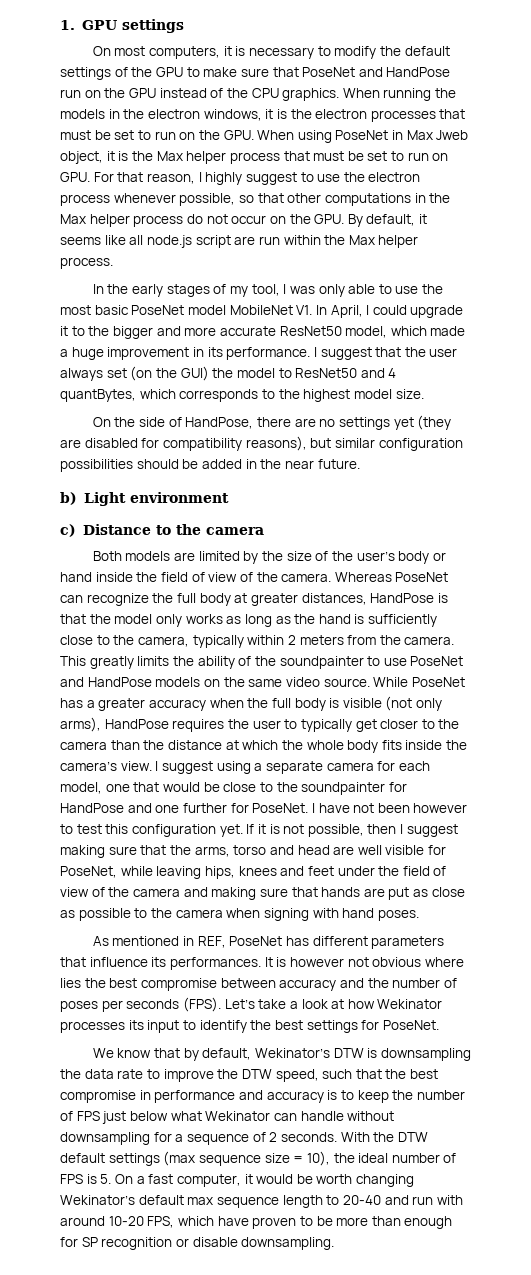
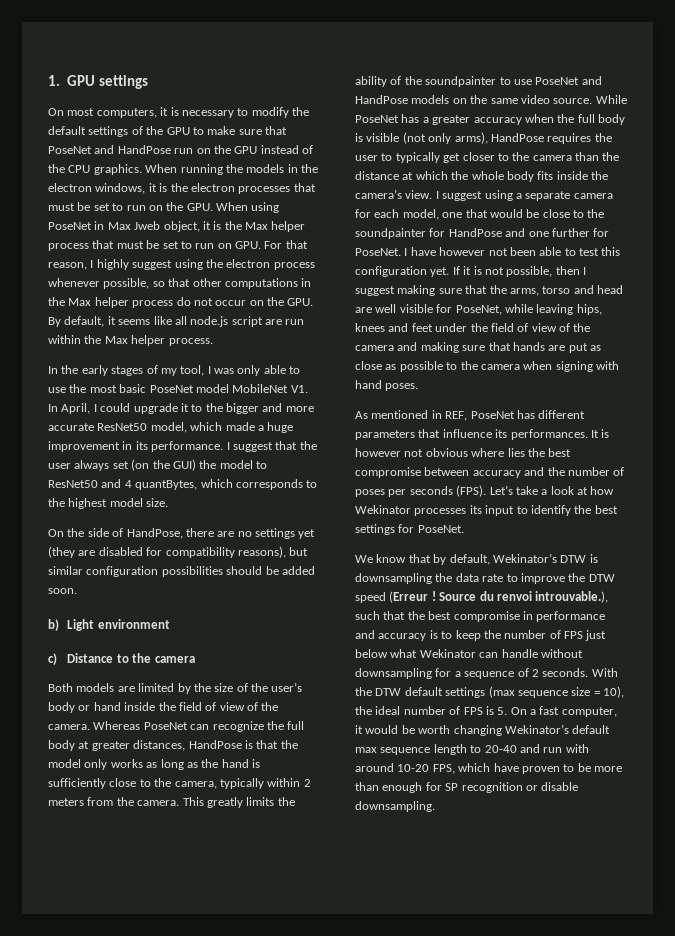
[300,172,341,182] to use -> [174,259,203,270] using
[245,459,360,469] in the near future. -> [48,588,77,594] soon.
(350, 808) none -> [439,247,486,256] however
[413,803,468,813] however -> [539,247,562,256] able
[275,1069,319,1082] speed, -> [355,591,609,603] speed (Erreur ! Source du renvoi introuvable.),

